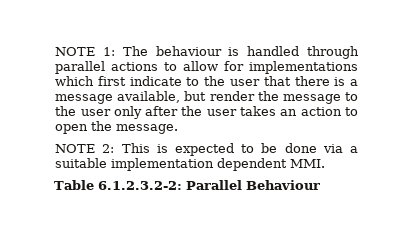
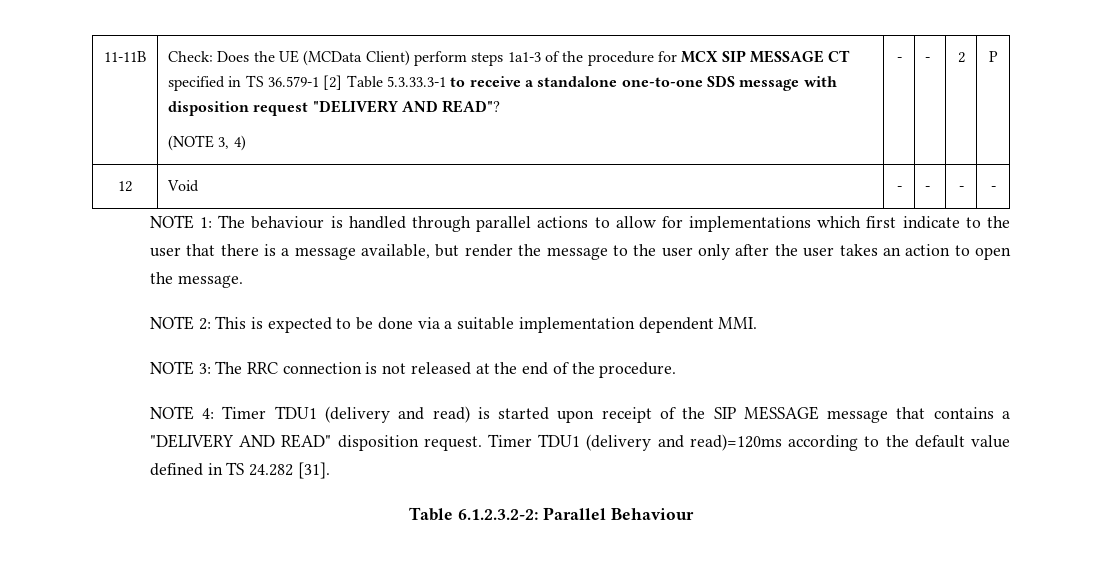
(55, 51) none -> [104,51,146,62] [168,50,851,66] [168,75,837,91] [168,100,501,116] [168,135,246,151] [896,57,902,62] [925,57,931,62] [957,52,965,63] [988,51,998,62] [118,181,132,192] [167,180,200,192] [896,186,902,191] [925,186,931,191] [958,186,964,191] [990,186,996,191] 11-11B | Check: Does the UE (MCData Client) perform steps 1a1-3 of the procedure for MCX SIP MESSAGE CT specified in TS 36.579-1 [2] Table 5.3.33.3-1 to receive a standalone one-to-one SDS message with disposition request "DELIVERY AND READ"? // (NOTE 3, 4) | - | - | 2 | P // 12 | Void | - | - | - | - //
(326, 163) none -> [149,361,677,378] [149,406,1010,423] [149,434,1011,451] [149,462,330,479] // NOTE 3: The RRC connection is not released at the end of the procedure. // NOTE 4: Timer TDU1 (delivery and read) is started upon receipt of the SIP MESSAGE message that contains a "DELIVERY AND READ" disposition request. Timer TDU1 (delivery and read)=120ms according to the default value defined in TS 24.282 [31].

